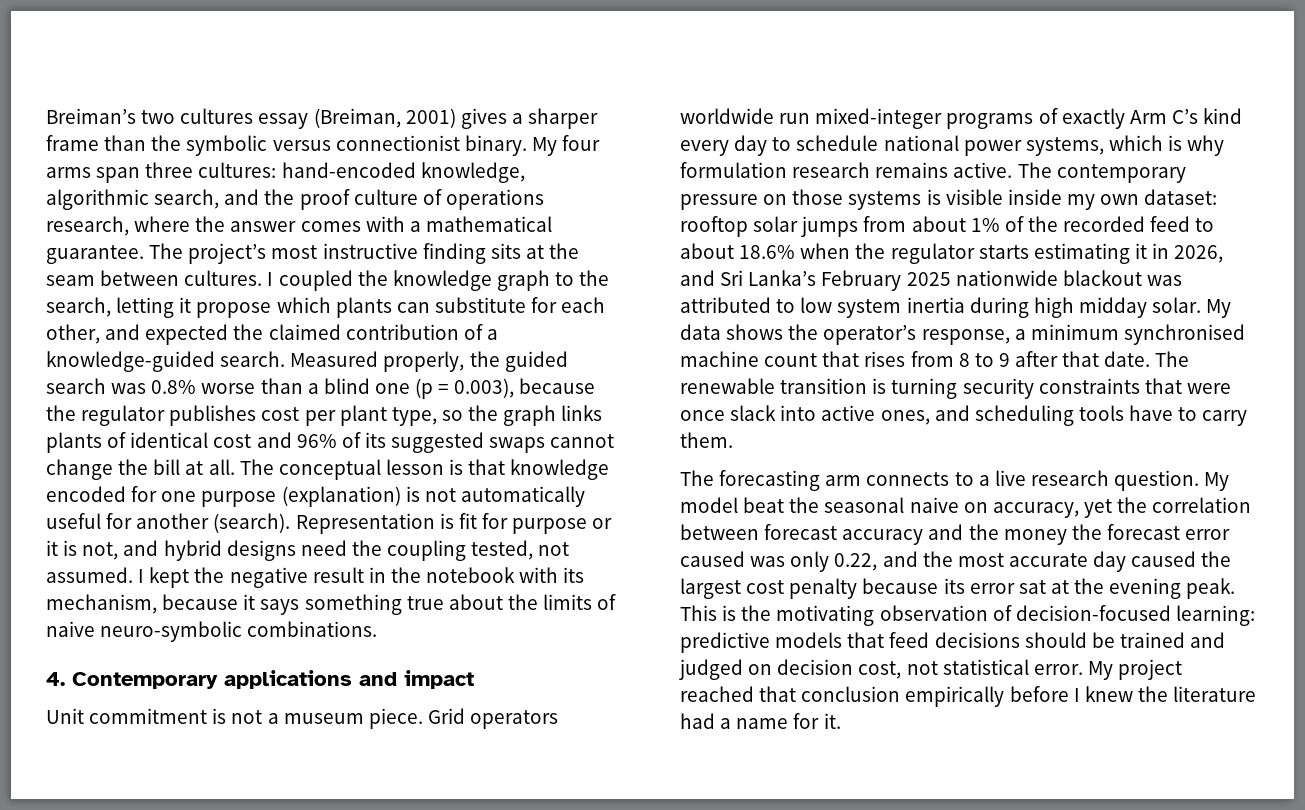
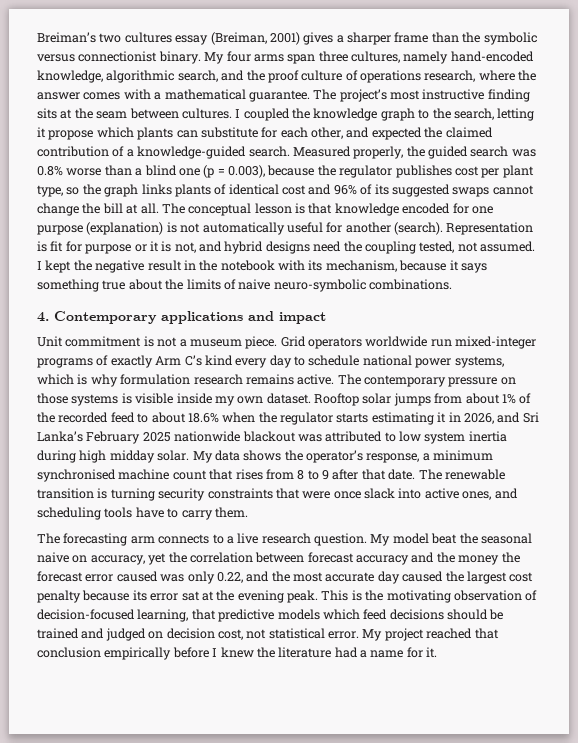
[198,162,277,178] cultures: -> [351,51,449,64] cultures, namely
[1144,189,1218,205] [680,216,748,237] dataset: rooftop -> [266,393,359,406] dataset. Rooftop
[1175,605,1255,626] learning: -> [137,609,216,622] learning, that
[847,632,885,648] that -> [322,609,360,620] which

